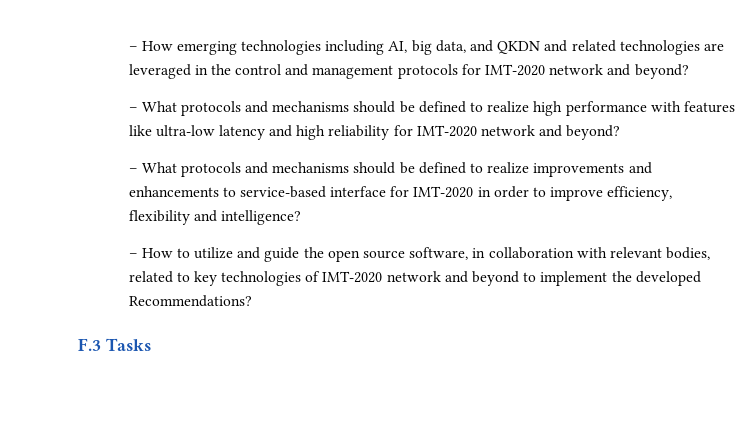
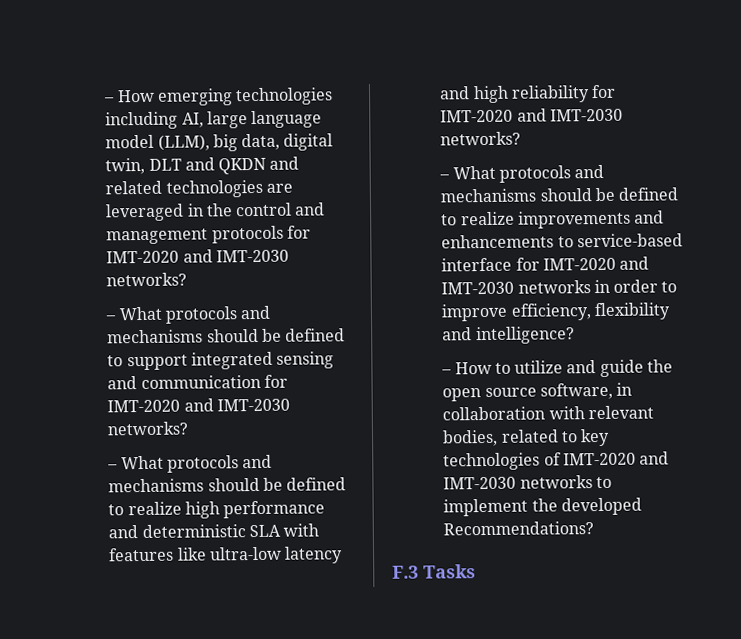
[411,40,466,55] big data, -> [206,110,323,129] [105,133,334,152] [105,157,182,175] large language model (LLM), big data, digital twin, DLT
[549,64,689,79] network and beyond? -> [182,249,289,263] [106,272,188,287] [105,305,271,324] [107,328,346,344] [107,351,335,371] [107,374,288,390] [107,398,290,413] [107,421,189,436] and IMT-2030 networks? // – What protocols and mechanisms should be defined to support integrated sensing and communication for IMT-2020 and IMT-2030 networks?
(647, 108) none -> [108,524,281,539] and deterministic SLA
[481,125,621,140] network and beyond? -> [516,108,623,122] [440,131,522,146] and IMT-2030 networks?
(474, 192) none -> [619,256,650,270] [441,280,591,295] and IMT-2030 networks
[386,271,520,286] network and beyond -> [639,451,670,465] [443,475,593,490] and IMT-2030 networks

